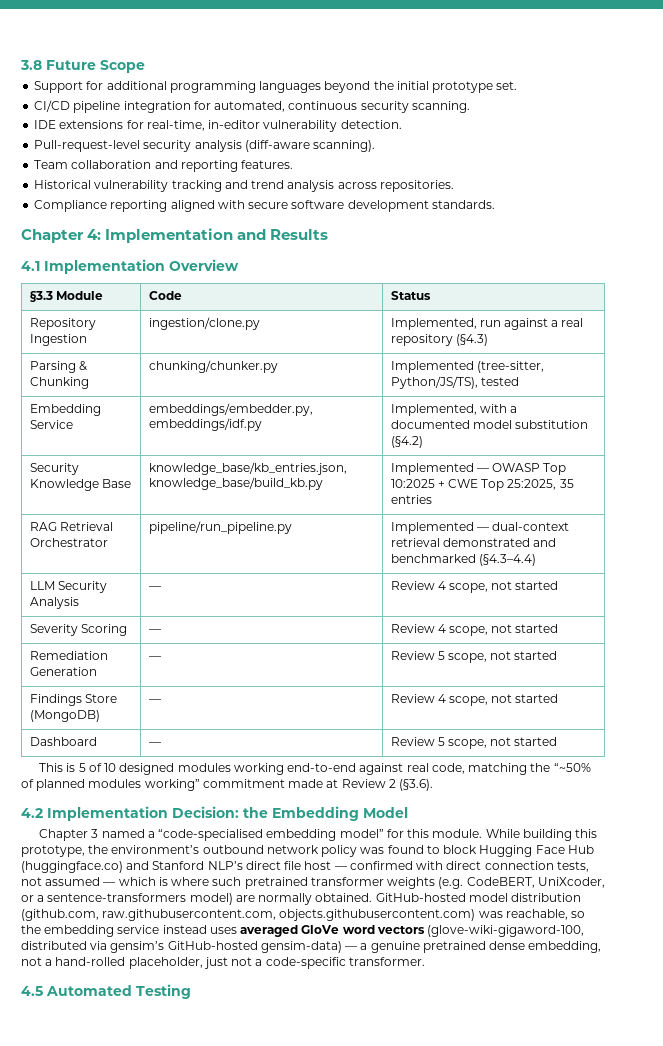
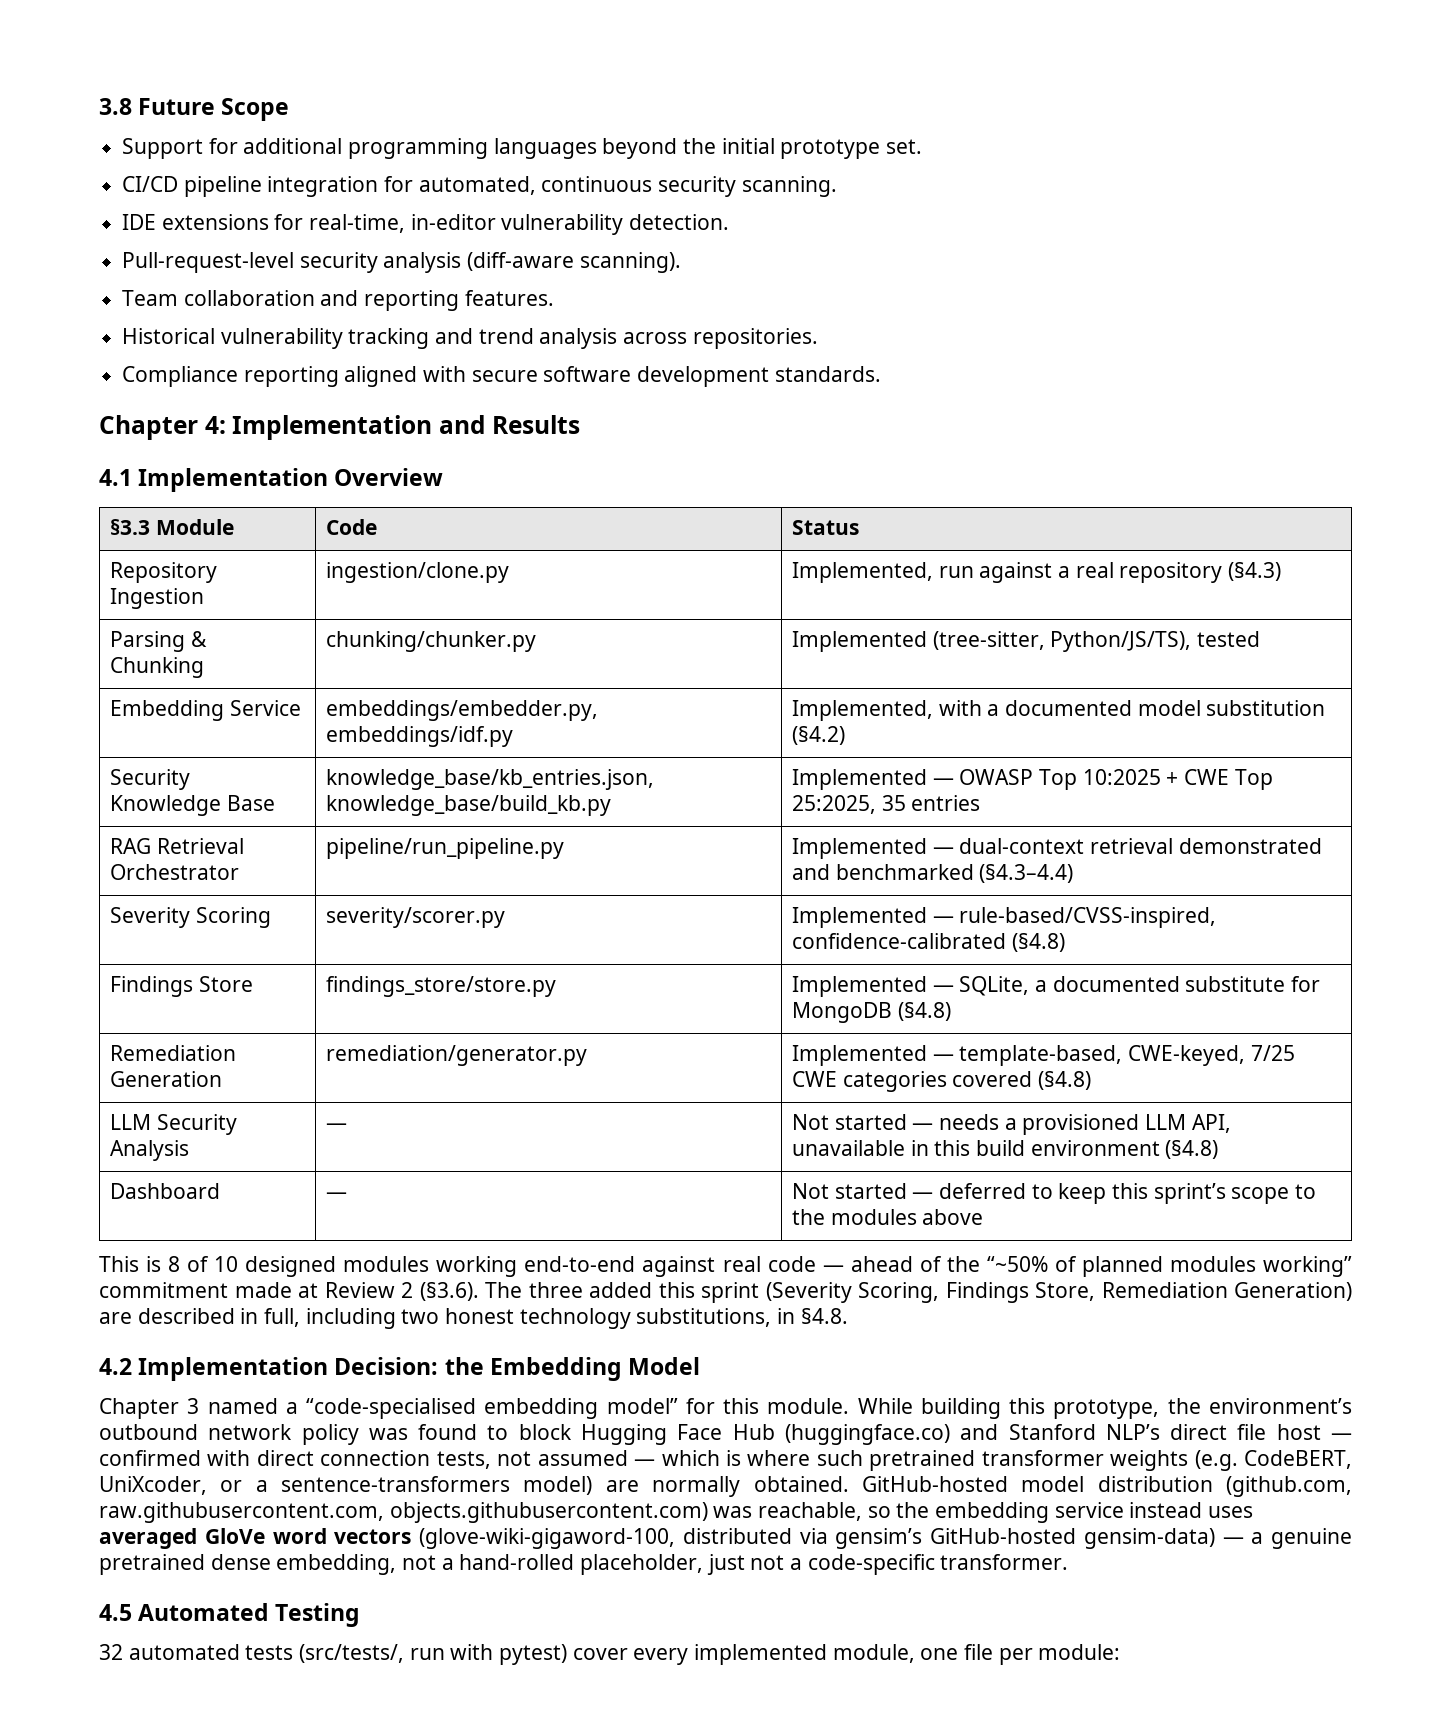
(536, 560) none -> [109,907,271,928] [325,907,505,928] [791,907,1217,928] [791,933,1065,952] [109,976,253,997] [325,976,556,997] [791,976,1320,997] [791,1002,951,1023] [109,1045,236,1061] [109,1071,222,1087] [325,1045,587,1066] [791,1045,1295,1066] [791,1071,1091,1092] // Severity Scoring | severity/scorer.py | Implemented — rule-based/CVSS-inspired, confidence-calibrated (§4.8) // Findings Store | findings_store/store.py | Implemented — SQLite, a documented substitute for MongoDB (§4.8) // Remediation Generation | remediation/generator.py | Implemented — template-based, CWE-keyed, 7/25 CWE categories covered (§4.8)
[390,581,559,593] [29,624,127,636] [148,629,161,633] [390,624,559,636] [29,651,108,660] [29,667,97,676] [148,656,161,660] [390,651,558,663] [29,694,117,706] [29,710,100,722] [148,699,161,703] [390,694,559,706] [29,737,97,746] [148,742,161,746] [390,737,558,749] Review 4 scope, not started // Severity Scoring | — | Review 4 scope, not started // Remediation Generation | — | Review 5 scope, not started // Findings Store (MongoDB) | — | Review 4 scope, not started // Dashboard | — | Review 5 scope, not started -> [791,1114,1231,1135] [791,1140,1219,1159] [109,1183,220,1199] [325,1192,347,1199] [791,1183,1316,1204] [791,1209,984,1225] Not started — needs a provisioned LLM API, unavailable in this build environment (§4.8) // Dashboard | — | Not started — deferred to keep this sprint’s scope to the modules above
[78,763,86,772] 5 -> [168,1256,181,1272] 8
[431,763,528,775] code, matching -> [767,1256,942,1272] code — ahead of
(434, 785) none -> [485,1282,1352,1303] [99,1308,848,1329] The three added this sprint (Severity Scoring, Findings Store, Remediation Generation) are described in full, including two honest technology substitutions, in §4.8.
(191, 991) none -> [99,1644,1121,1665] // 32 automated tests (src/tests/, run with pytest) cover every implemented module, one file per module:

